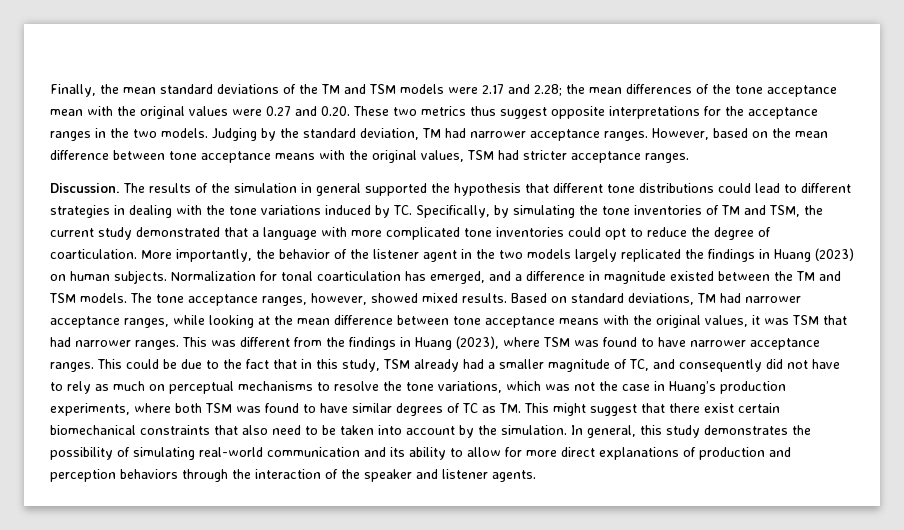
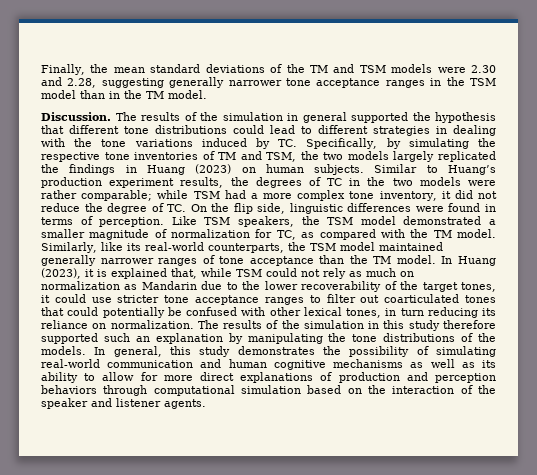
[482,84,837,97] [50,106,818,119] [50,128,828,141] [50,150,689,163] 2.17 and 2.28; the mean differences of the tone acceptance mean with the original values were 0.27 and 0.20. These two metrics thus suggest opposite interpretations for the acceptance ranges in the two models. Judging by the standard deviation, TM had narrower acceptance ranges. However, based on the mean difference between tone acceptance means with the original values, TSM had stricter acceptance ranges. -> [471,65,496,73] [41,77,496,88] [41,90,207,99] 2.30 and 2.28, suggesting generally narrower tone acceptance ranges in the TSM model than in the TM model.
(598, 210) none -> [41,152,100,162] respective
[50,227,771,240] [50,249,495,262] current study demonstrated that a language with more complicated tone inventories could opt to reduce the degree of coarticulation. More importantly, the behavior of the listener agent in the -> (319, 155) none
[171,271,841,284] [49,293,801,306] [50,315,847,328] [50,336,820,350] [50,359,840,372] [50,381,786,394] [50,403,780,416] [50,425,567,438] Normalization for tonal coarticulation has emerged, and a difference in magnitude existed between the TM and TSM models. The tone acceptance ranges, however, showed mixed results. Based on standard deviations, TM had narrower acceptance ranges, while looking at the mean difference between tone acceptance means with the original values, it was TSM that had narrower ranges. This was different from the findings in Huang (2023), where TSM was found to have narrower acceptance ranges. This could be due to the fact that in this study, TSM already had a smaller magnitude of TC, and consequently did not have to rely as much on perceptual mechanisms to resolve the tone variations, which was not the case in Huang’s production experiments, where both TSM was found to have similar degrees of TC as TM. This might suggest that there exist certain biomechanical constraints that also need to be taken into account by the simulation. -> [374,164,497,175] [41,177,497,188] [41,190,497,201] [41,203,497,214] [41,216,497,227] [41,229,497,240] [41,242,443,253] [41,255,497,266] [41,268,414,279] [41,281,496,292] [41,294,496,305] [41,307,496,318] [41,320,496,331] [41,333,496,344] [41,346,86,355] Similar to Huang’s production experiment results, the degrees of TC in the two models were rather comparable; while TSM had a more complex tone inventory, it did not reduce the degree of TC. On the flip side, linguistic differences were found in terms of perception. Like TSM speakers, the TSM model demonstrated a smaller magnitude of normalization for TC, as compared with the TM model. Similarly, like its real-world counterparts, the TSM model maintained generally narrower ranges of tone acceptance than the TM model. In Huang (2023), it is explained that, while TSM could not rely as much on normalization as Mandarin due to the lower recoverability of the target tones, it could use stricter tone acceptance ranges to filter out coarticulated tones that could potentially be confused with other lexical tones, in turn reducing its reliance on normalization. The results of the simulation in this study therefore supported such an explanation by manipulating the tone distributions of the models.
(386, 452) none -> [228,359,475,370] human cognitive mechanisms as well as
(228, 475) none -> [153,385,362,396] computational simulation based on

